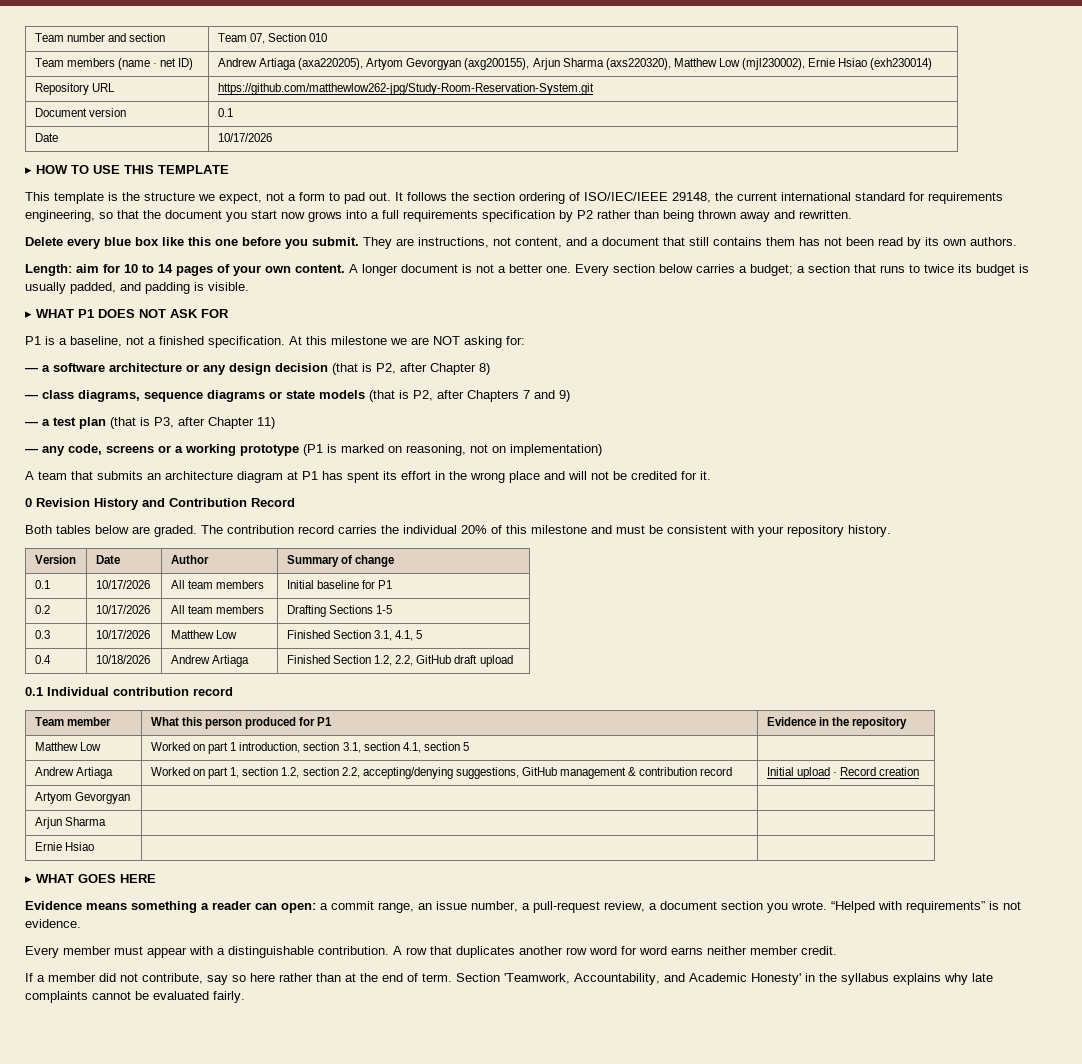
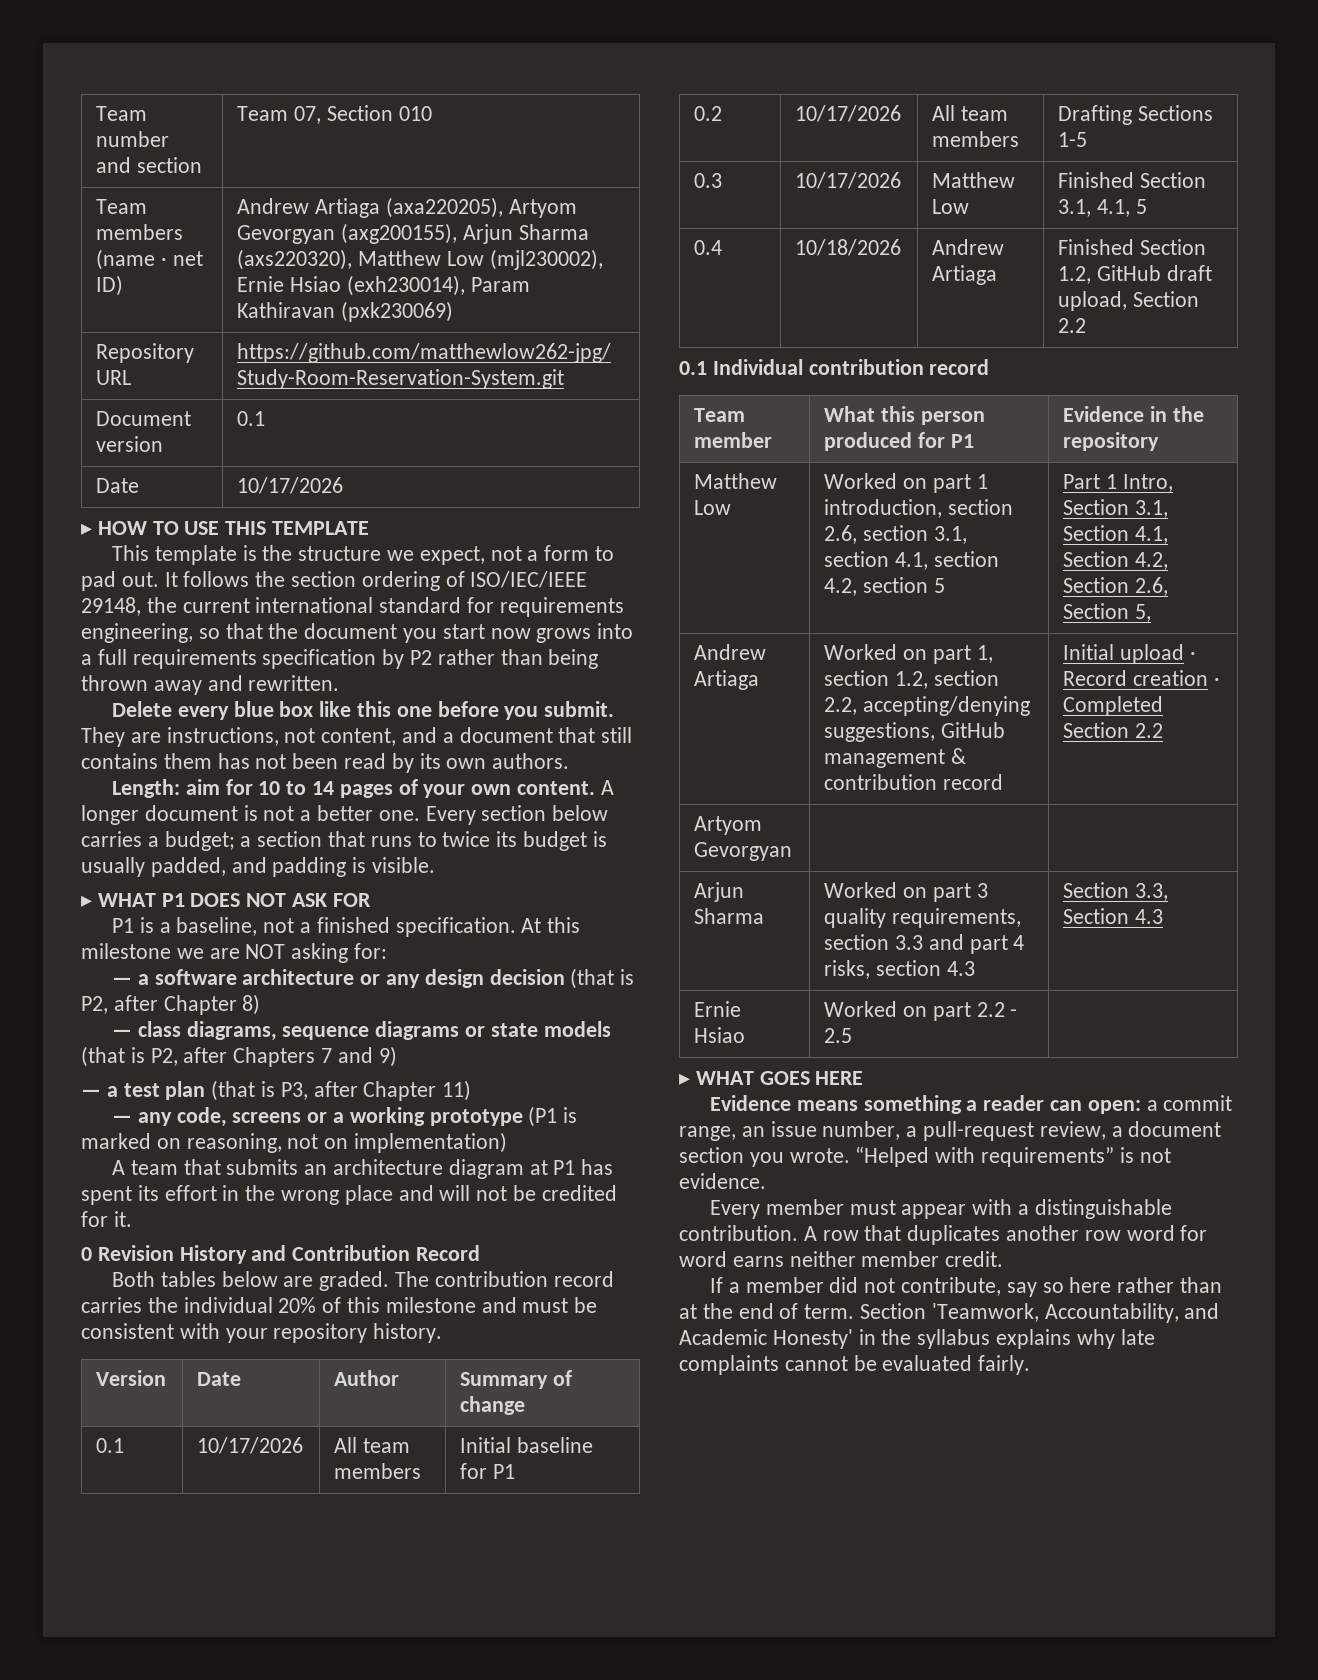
[870,58,933,70] (exh230014) -> [346,275,530,296] [237,301,453,322] (exh230014), Param Kathiravan (pxk230069)
[395,655,414,666] 2.2, -> (1092, 275) none
[479,655,513,667] upload -> [1058,291,1199,311] [1058,318,1087,333] upload, Section 2.2
(340, 746) none -> [824,525,928,544] 2.6, section
(460, 746) none -> [824,577,928,596] 4.2, section
(469, 746) none -> [1063,474,1173,492] [1063,499,1168,518] [1063,525,1168,544] [1063,551,1168,570] [1063,577,1168,596] [1063,603,1151,622] Part 1 Intro, Section 3.1, Section 4.1, Section 4.2, Section 2.6, Section 5,
(920, 771) none -> [1213,678,1220,686] [1063,696,1164,716] [1063,722,1163,738] · Completed Section 2.2
[34,842,95,851] | // Ernie Hsiao | -> [824,882,988,902] [824,908,1021,928] [824,934,1025,954] [824,960,975,979] [1063,882,1168,901] [1063,908,1163,924] [694,1001,742,1017] [694,1027,746,1043] [824,1001,1018,1021] [824,1028,853,1043] Worked on part 3 quality requirements, section 3.3 and part 4 risks, section 4.3 | Section 3.3, Section 4.3 // Ernie Hsiao | Worked on part 2.2 - 2.5

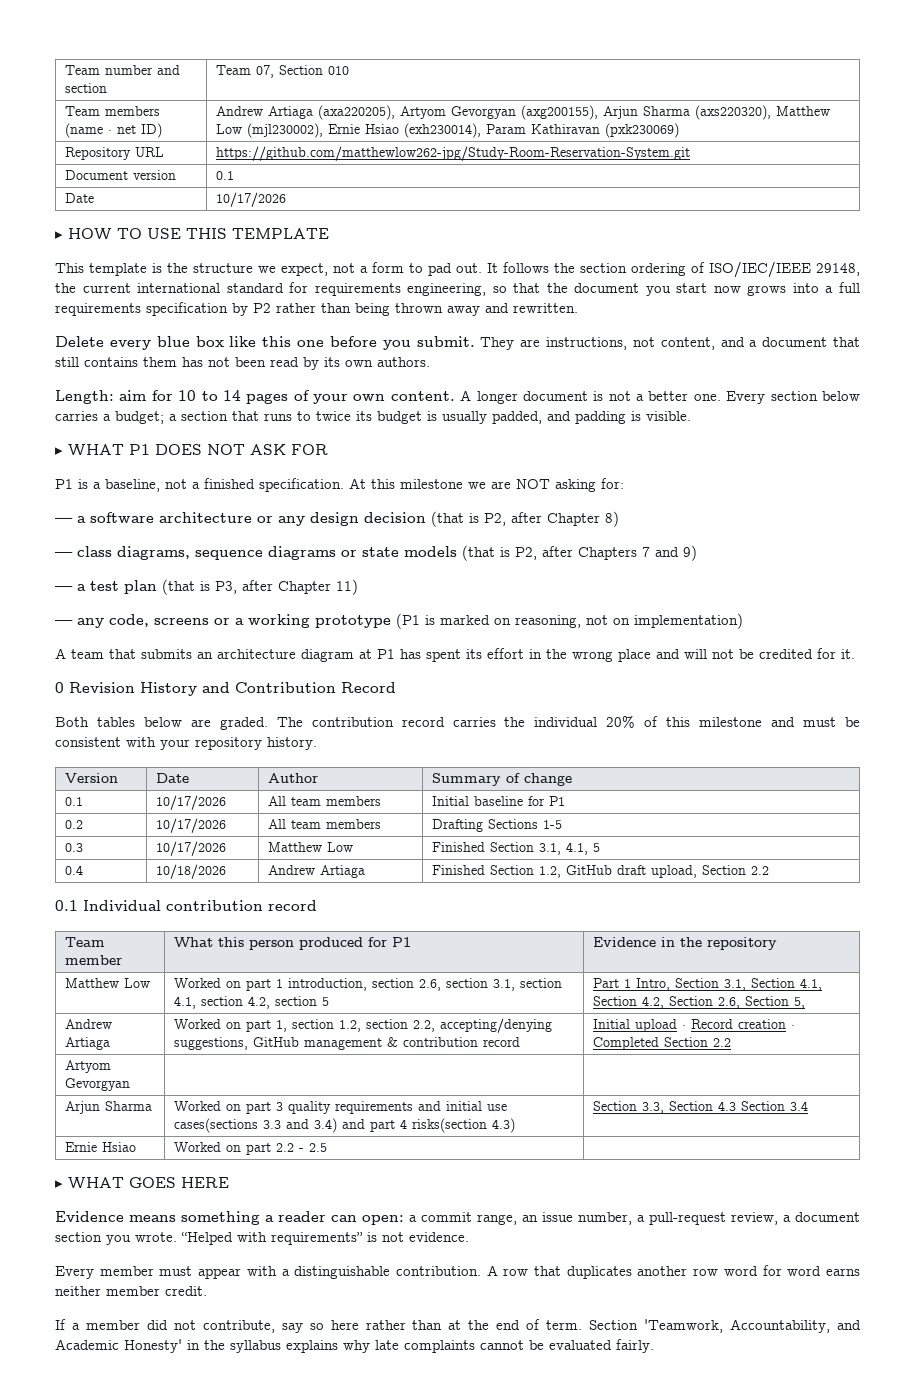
[891,908,1021,928] [824,934,1025,954] [824,960,975,979] requirements, section 3.3 and part 4 risks, section 4.3 -> [335,1101,508,1114] [174,1118,516,1133] requirements and initial use cases(sections 3.3 and 3.4) and part 4 risks(section 4.3)
(1163, 916) none -> [741,1101,809,1111] Section 3.4

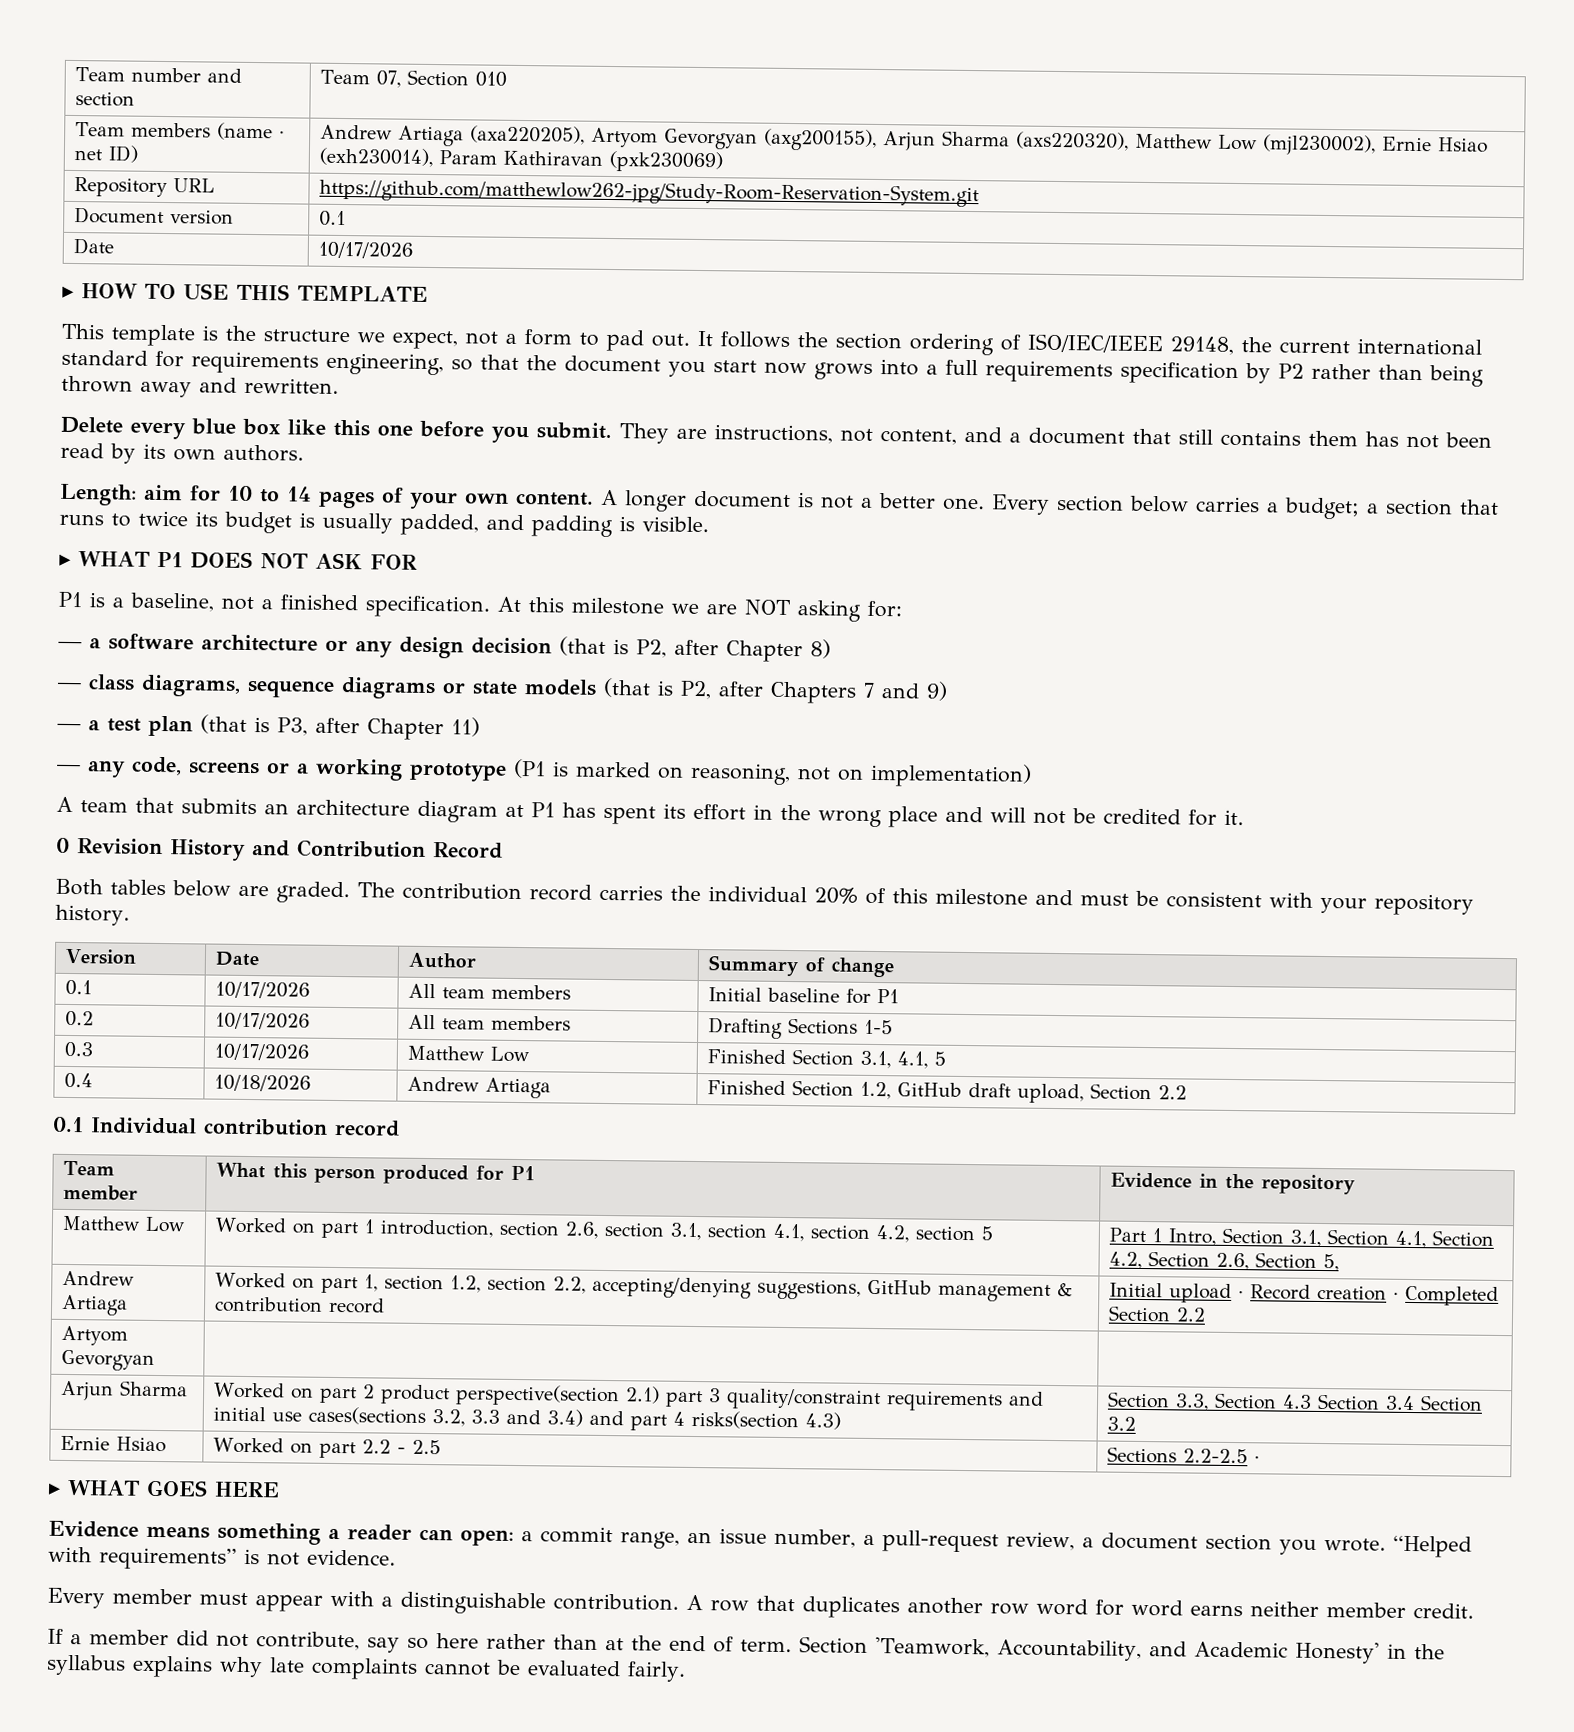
[276,1101,332,1114] 3 quality -> [362,1384,881,1411] 2 product perspective(section 2.1) part 3 quality/constraint
(259, 1125) none -> [431,1409,465,1427] 3.2,
(809, 1106) none -> [1419,1395,1483,1412] [1106,1416,1136,1431] Section 3.2
(328, 1147) none -> [1106,1446,1260,1464] Sections 2.2-2.5 ·

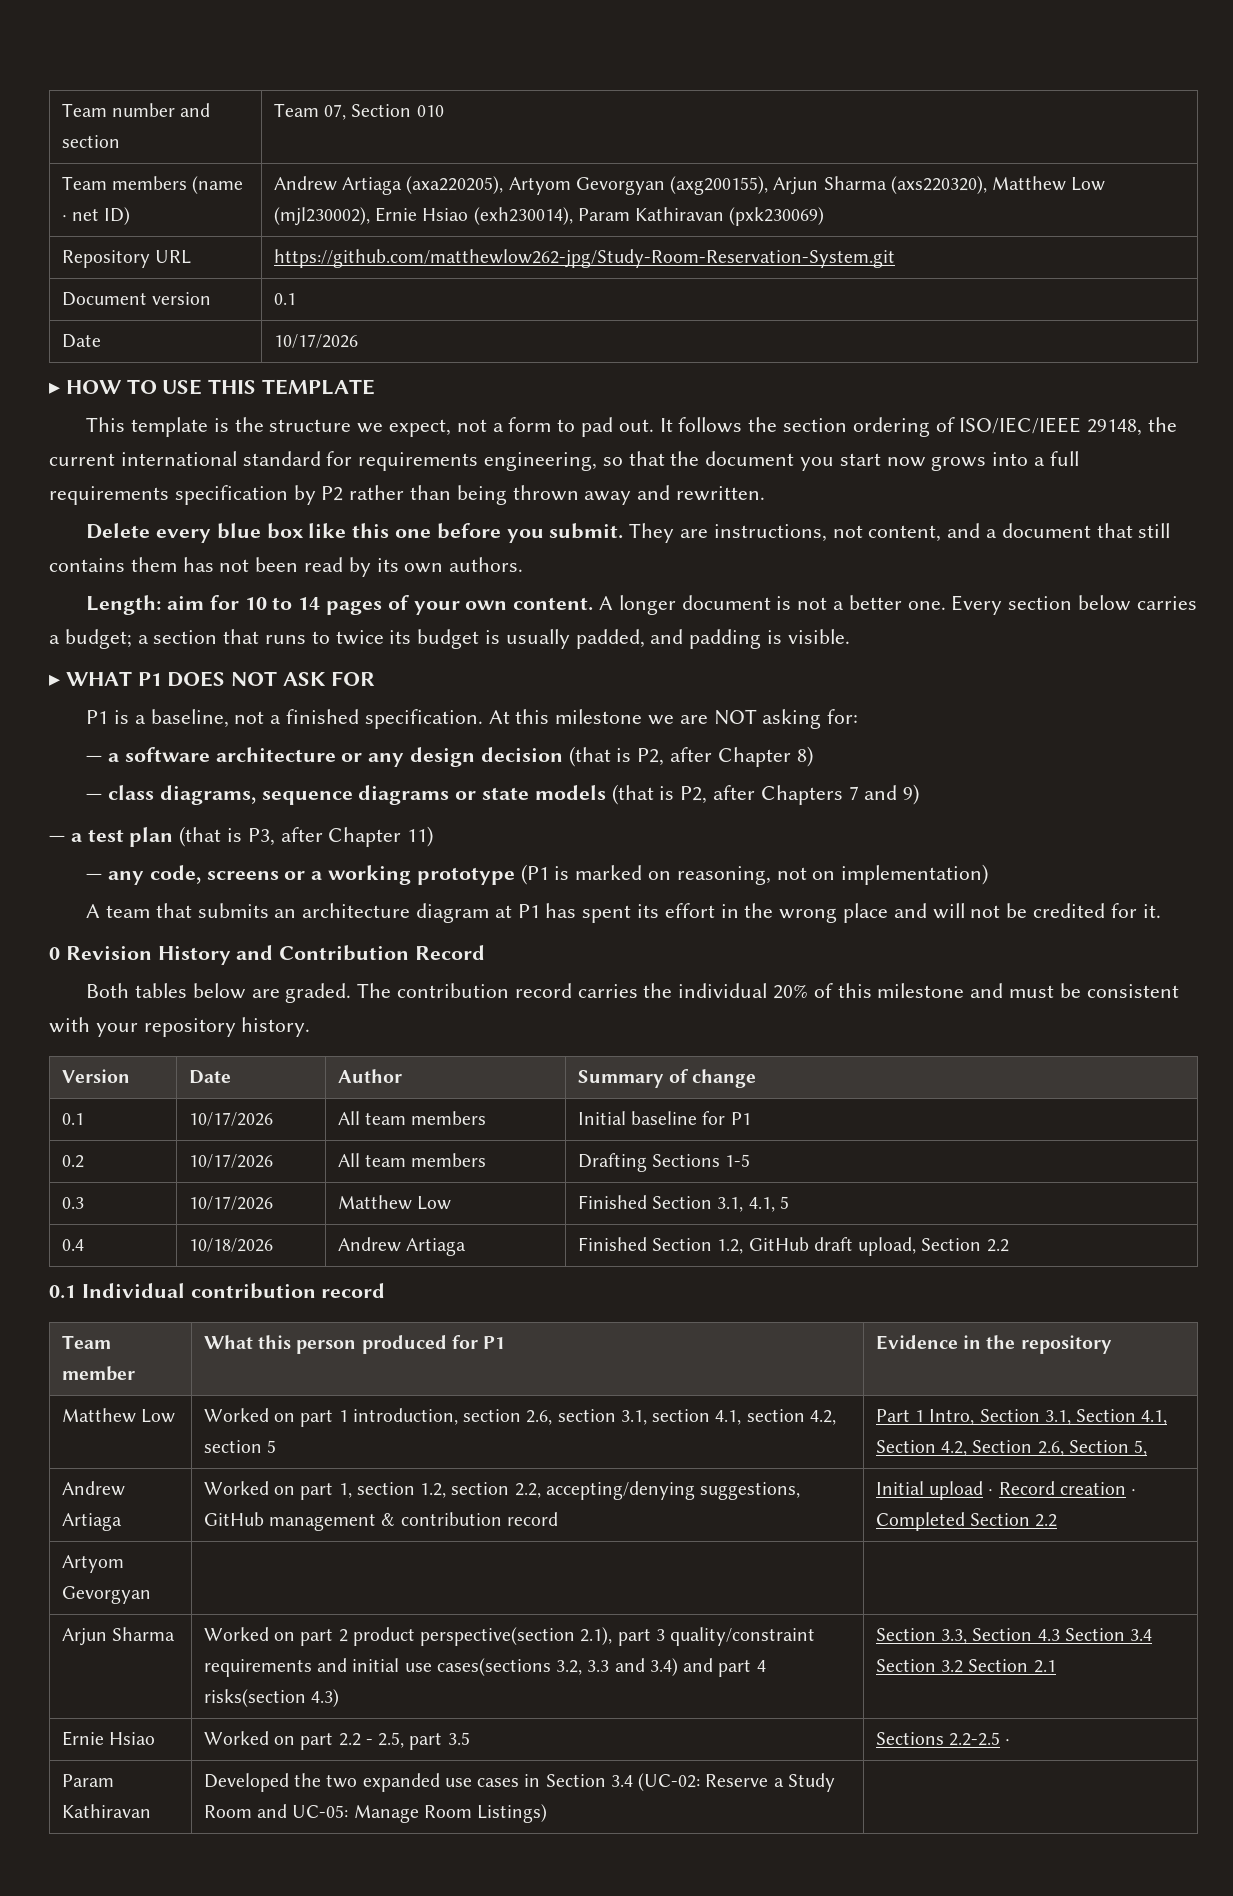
[624,1386,660,1404] 2.1) -> [580,1627,613,1645] 2.1),
(1136, 1423) none -> [968,1659,1056,1673] Section 2.1
[411,1439,441,1455] 2.5 -> [378,1732,470,1750] 2.5, part 3.5
[48,1479,280,1498] [48,1520,1472,1558] [48,1546,396,1570] [47,1587,1474,1619] [47,1628,1445,1664] [46,1654,686,1682] // ▸ WHAT GOES HERE // Evidence means something a reader can open: a commit range, an issue number, a pull-request review, a document section you wrote. “Helped with requirements” is not evidence. // Every member must appear with a distinguishable contribution. A row that duplicates another row word for word earns neither member credit. // If a member did not contribute, say so here rather than at the end of term. Section 'Teamwork, Accountability, and Academic Honesty' in the syllabus explains why late complaints cannot be evaluated fairly. -> [61,1774,114,1787] [61,1804,151,1818] [203,1773,835,1792] [203,1804,548,1823] // Param Kathiravan | Developed the two expanded use cases in Section 3.4 (UC-02: Reserve a Study Room and UC-05: Manage Room Listings) |

